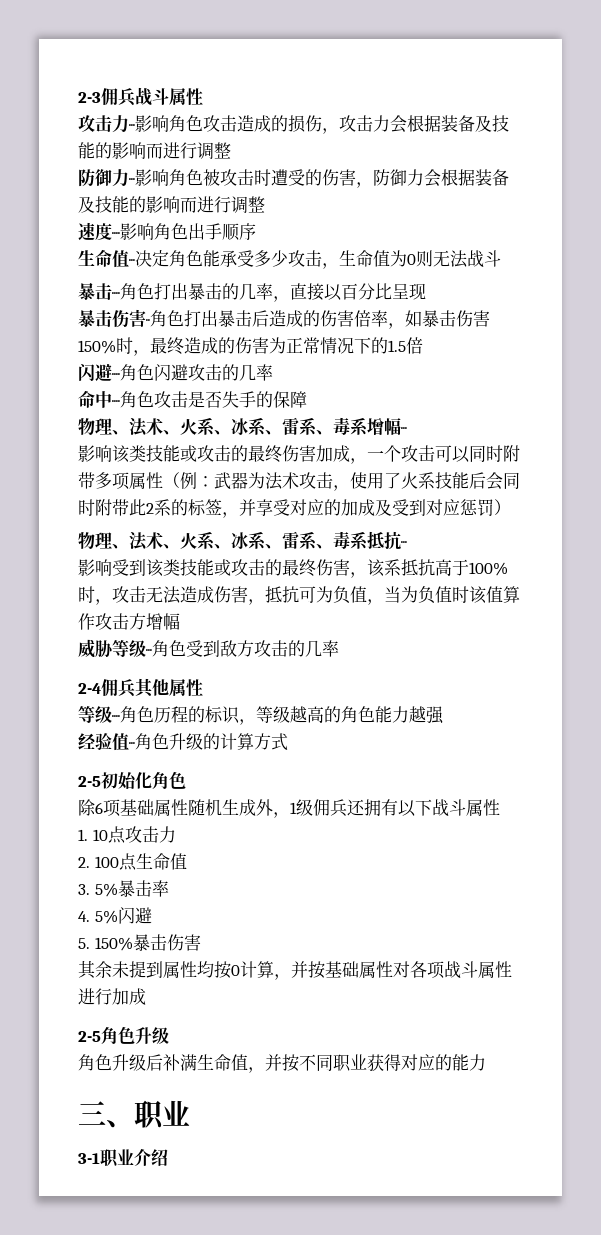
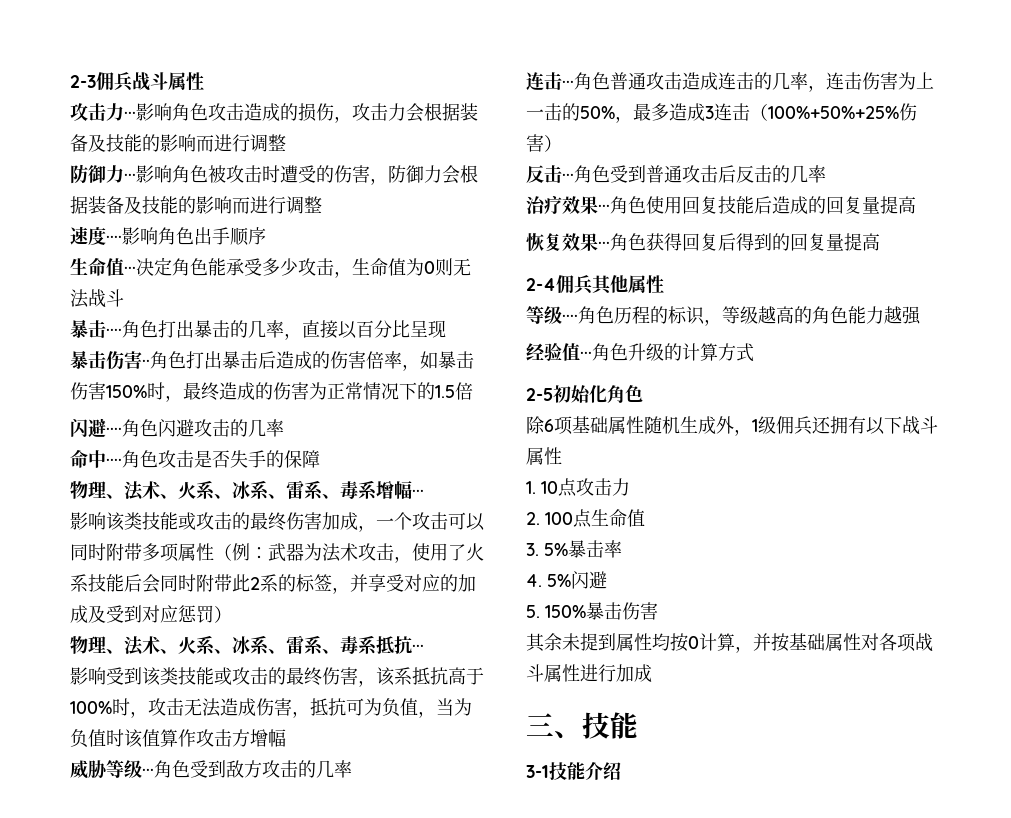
(339, 648) none -> [526,72,934,92] [526,103,917,123] [526,134,562,152] [526,165,826,183] [526,196,916,215] [526,233,880,251] // 连击···角色普通攻击造成连击的几率，连击伤害为上一击的50%，最多造成3连击（100%+50%+25%伤害） // 反击···角色受到普通攻击后反击的几率 // 治疗效果···角色使用回复技能后造成的回复量提高 // 恢复效果···角色获得回复后得到的回复量提高
[78,1026,169,1045] [78,1054,486,1073] // 2-5角色升级 // 角色升级后补满生命值，并按不同职业获得对应的能力 -> (652, 673) none
[134,1100,190,1130] 职业 -> [582,712,638,739] 技能
[100,1149,134,1168] 职业 -> [549,762,585,780] 技能

